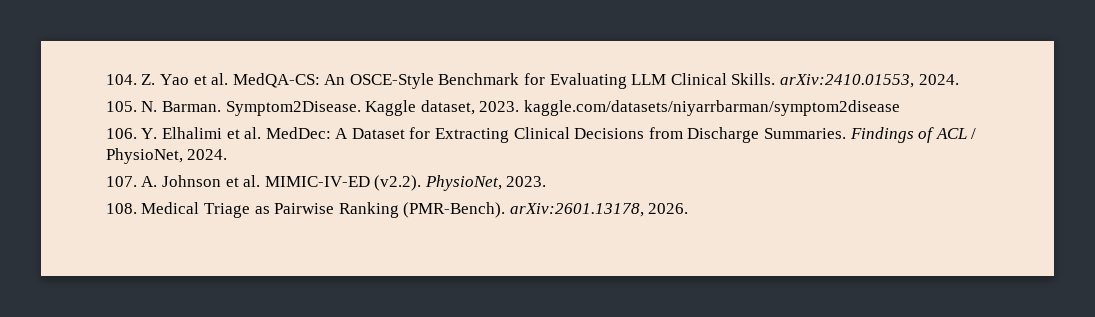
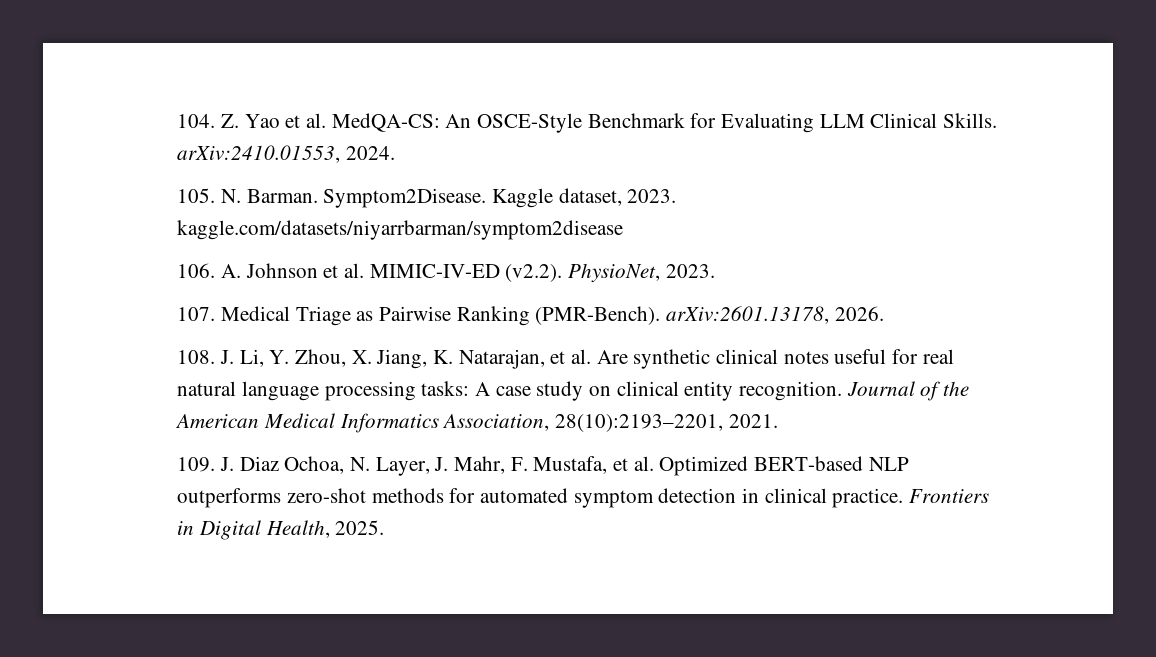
[141,127,977,143] [105,148,228,164] [105,176,137,187] Y. Elhalimi et al. MedDec: A Dataset for Extracting Clinical Decisions from Discharge Summaries. Findings of ACL / PhysioNet, 2024. // 107. -> (216, 270) none
[105,203,137,214] 108. -> [177,307,216,321] 107.
(689, 208) none -> [177,349,954,369] [177,381,970,401] [175,413,778,433] [177,456,909,476] [177,488,990,508] [177,520,385,540] // 108. J. Li, Y. Zhou, X. Jiang, K. Natarajan, et al. Are synthetic clinical notes useful for real natural language processing tasks: A case study on clinical entity recognition. Journal of the American Medical Informatics Association, 28(10):2193–2201, 2021. // 109. J. Diaz Ochoa, N. Layer, J. Mahr, F. Mustafa, et al. Optimized BERT-based NLP outperforms zero-shot methods for automated symptom detection in clinical practice. Frontiers in Digital Health, 2025.

